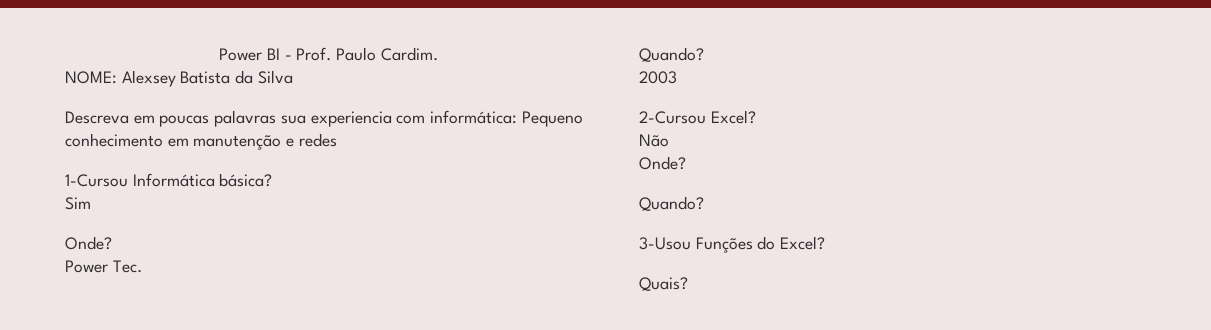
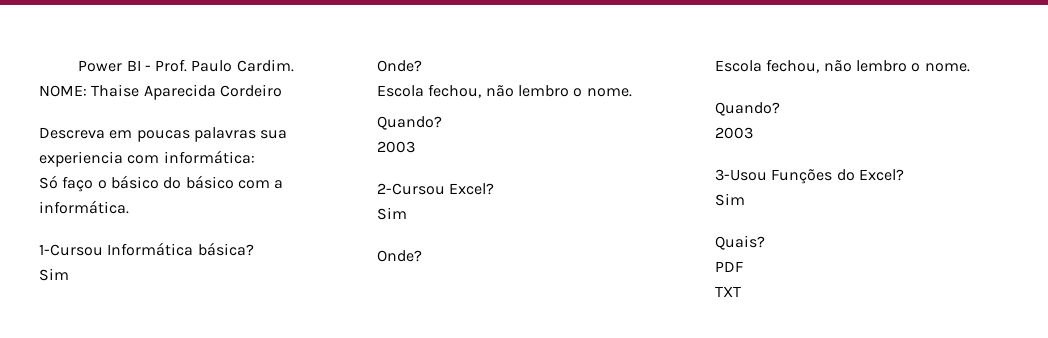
[121,70,293,87] Alexsey Batista da Silva -> [91,84,282,100] Thaise Aparecida Cordeiro
[521,111,583,127] [65,133,337,150] Pequeno conhecimento em manutenção e redes -> [39,175,284,192] [39,200,129,214] // Só faço o básico do básico com a informática.
[65,260,142,273] Power Tec. -> [377,84,632,98] Escola fechou, não lembro o nome.
[639,134,669,147] [639,156,686,170] [639,196,704,211] Não // Onde? // Quando? -> [377,207,407,220] [377,250,422,262] [715,59,970,73] [715,102,780,116] [715,127,753,139] Sim // Onde? // Escola fechou, não lembro o nome. // Quando? // 2003
(826, 243) none -> [715,193,745,206] // Sim
(688, 284) none -> [715,261,743,272] [715,286,741,297] // PDF // TXT

